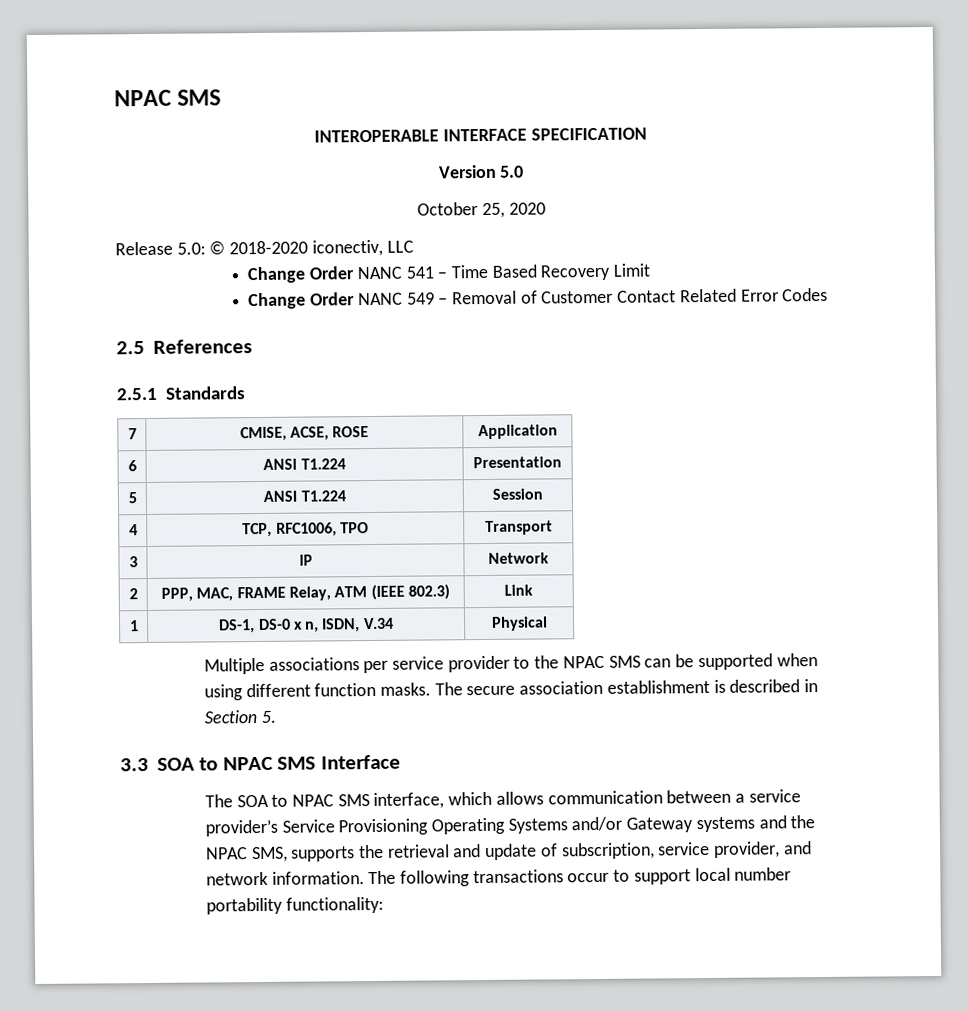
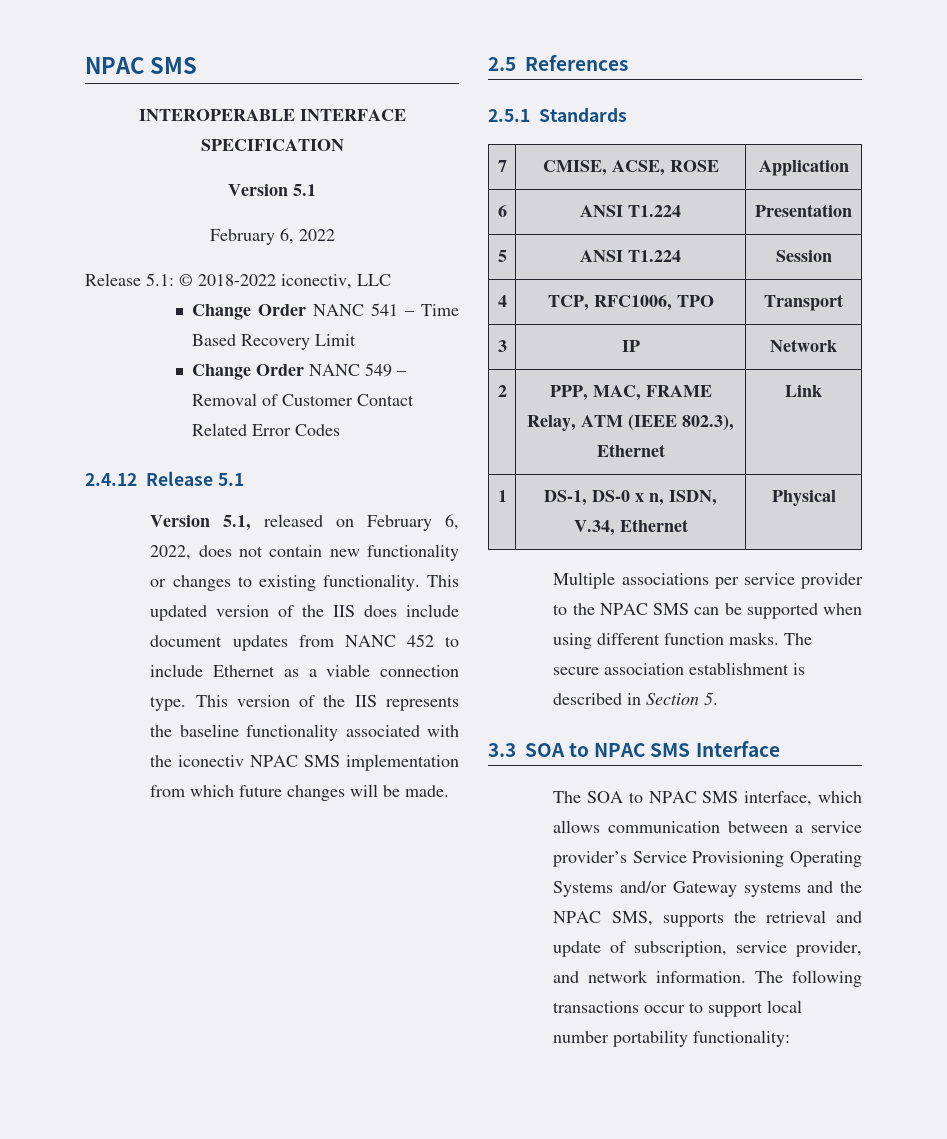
[499,165,525,178] [417,202,546,219] [115,240,309,256] 5.0 // October 25, 2020 // Release 5.0: © 2018-2020 -> [293,184,316,196] [209,228,335,245] [85,273,276,286] 5.1 // February 6, 2022 // Release 5.1: © 2018-2022
(829, 294) none -> [85,471,244,486] [150,514,459,531] [150,544,460,561] [150,574,459,591] [150,604,459,621] [150,634,460,651] [150,664,459,677] [150,695,459,711] [150,724,459,741] [150,754,459,771] [150,784,450,801] // 2.4.12 Release 5.1 // Version 5.1, released on February 6, 2022, does not contain new functionality or changes to existing functionality. This updated version of the IIS does include document updates from NANC 452 to include Ethernet as a viable connection type. This version of the IIS represents the baseline functionality associated with the iconectiv NPAC SMS implementation from which future changes will be made.
[407,584,450,600] 802.3) -> [682,414,734,431] [596,444,665,457] 802.3), Ethernet
[362,617,394,630] V.34 -> [573,519,688,536] V.34, Ethernet

